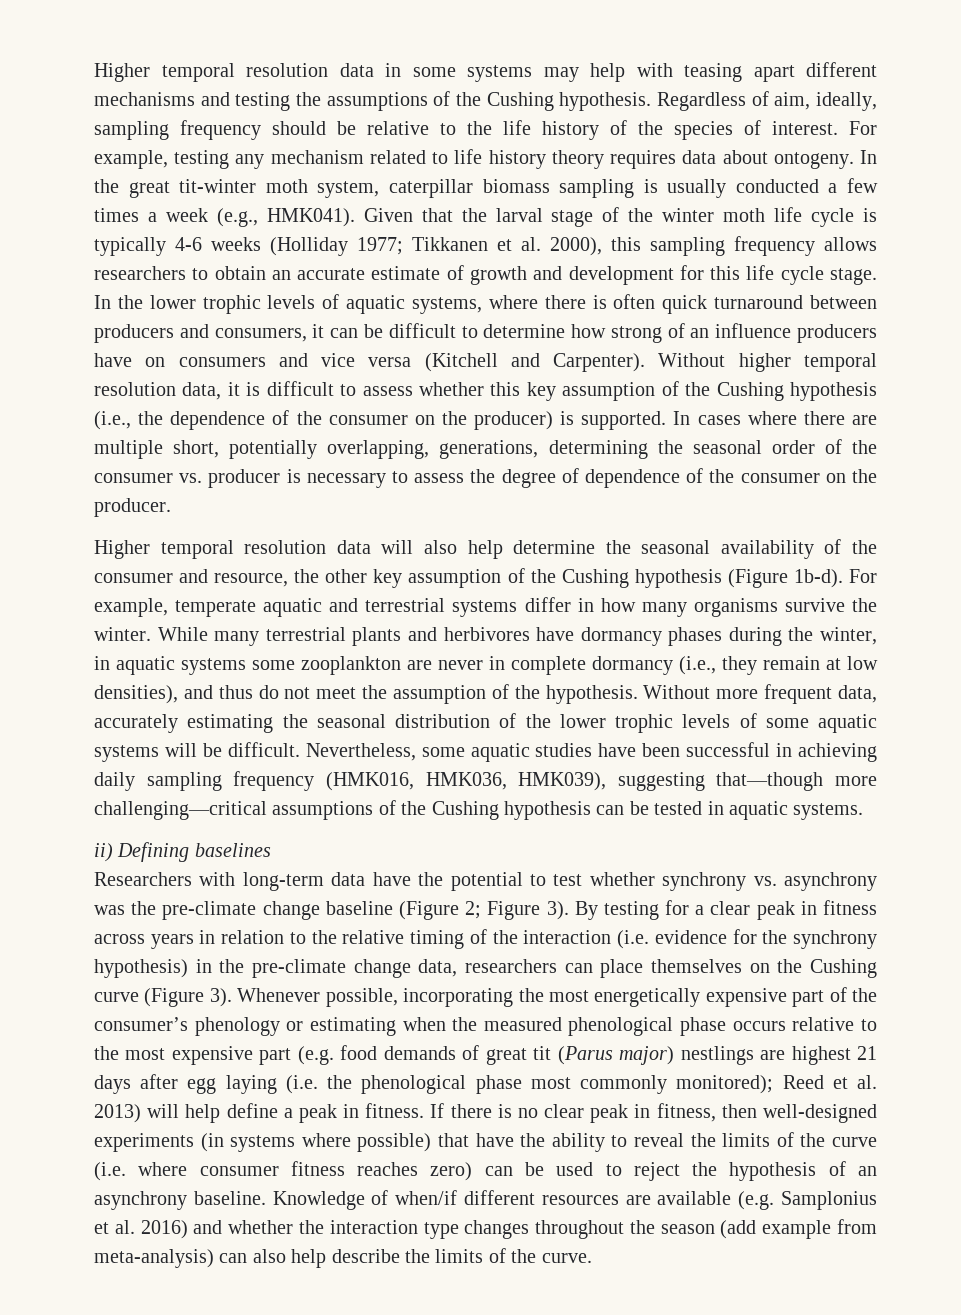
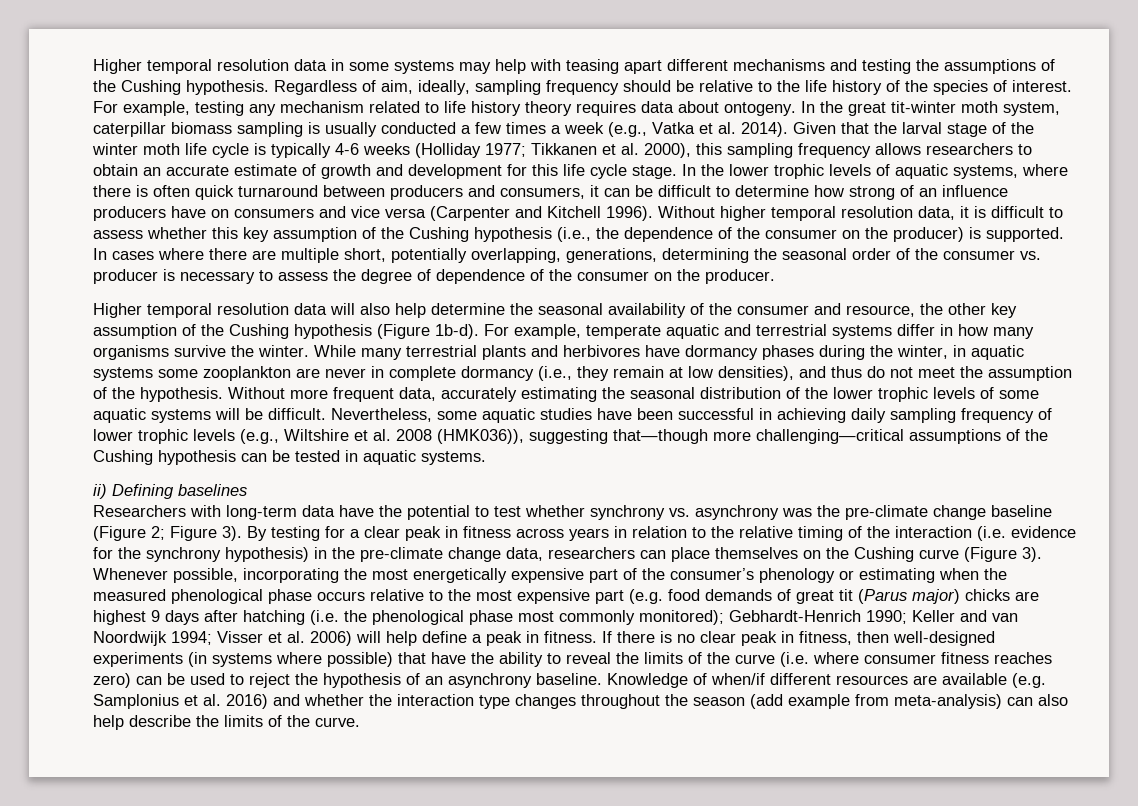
[266,208,355,227] HMK041). -> [652,122,788,137] Vatka et al. 2014).
[424,353,646,372] (Kitchell and Carpenter). -> [430,206,653,221] (Carpenter and Kitchell 1996).
[325,772,607,791] (HMK016, HMK036, HMK039), -> [1038,408,1052,420] [93,429,524,444] of lower trophic levels (e.g., Wiltshire et al. 2008 (HMK036)),
[680,1046,754,1065] nestlings -> [965,589,1010,601] chicks
[857,1046,877,1060] 21 -> [151,610,160,622] 9
[187,1075,277,1094] egg laying -> [243,610,305,625] hatching
[782,1075,878,1089] [94,1104,141,1123] Reed et al. 2013) -> [729,610,1018,624] [93,631,352,646] Gebhardt-Henrich 1990; Keller and van Noordwijk 1994; Visser et al. 2006)

